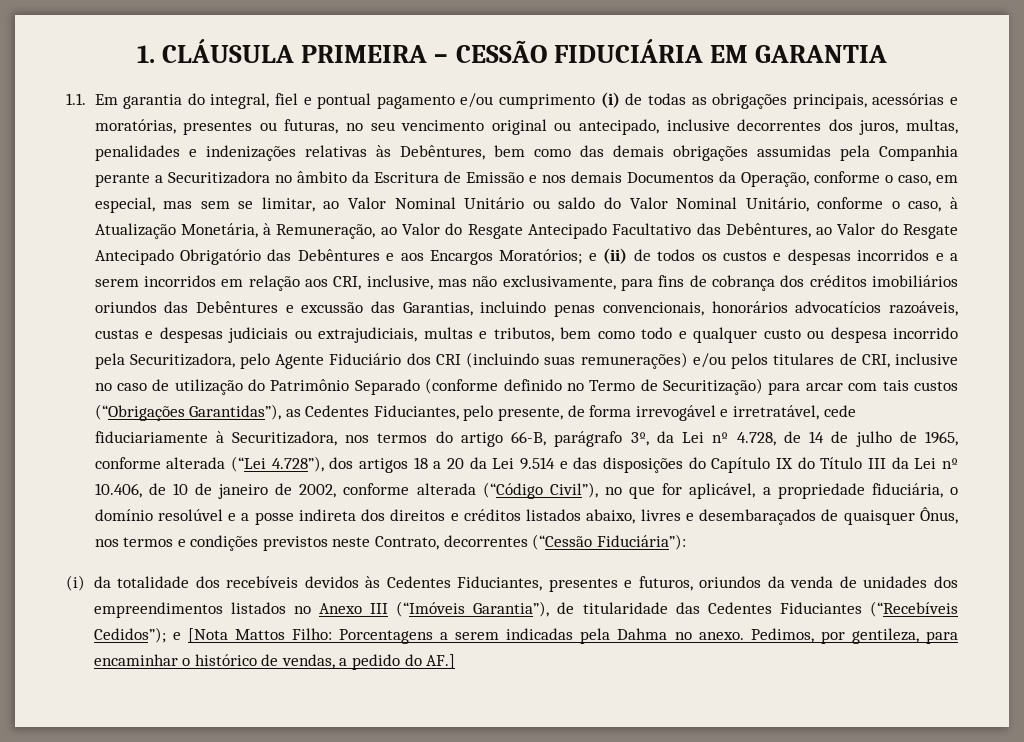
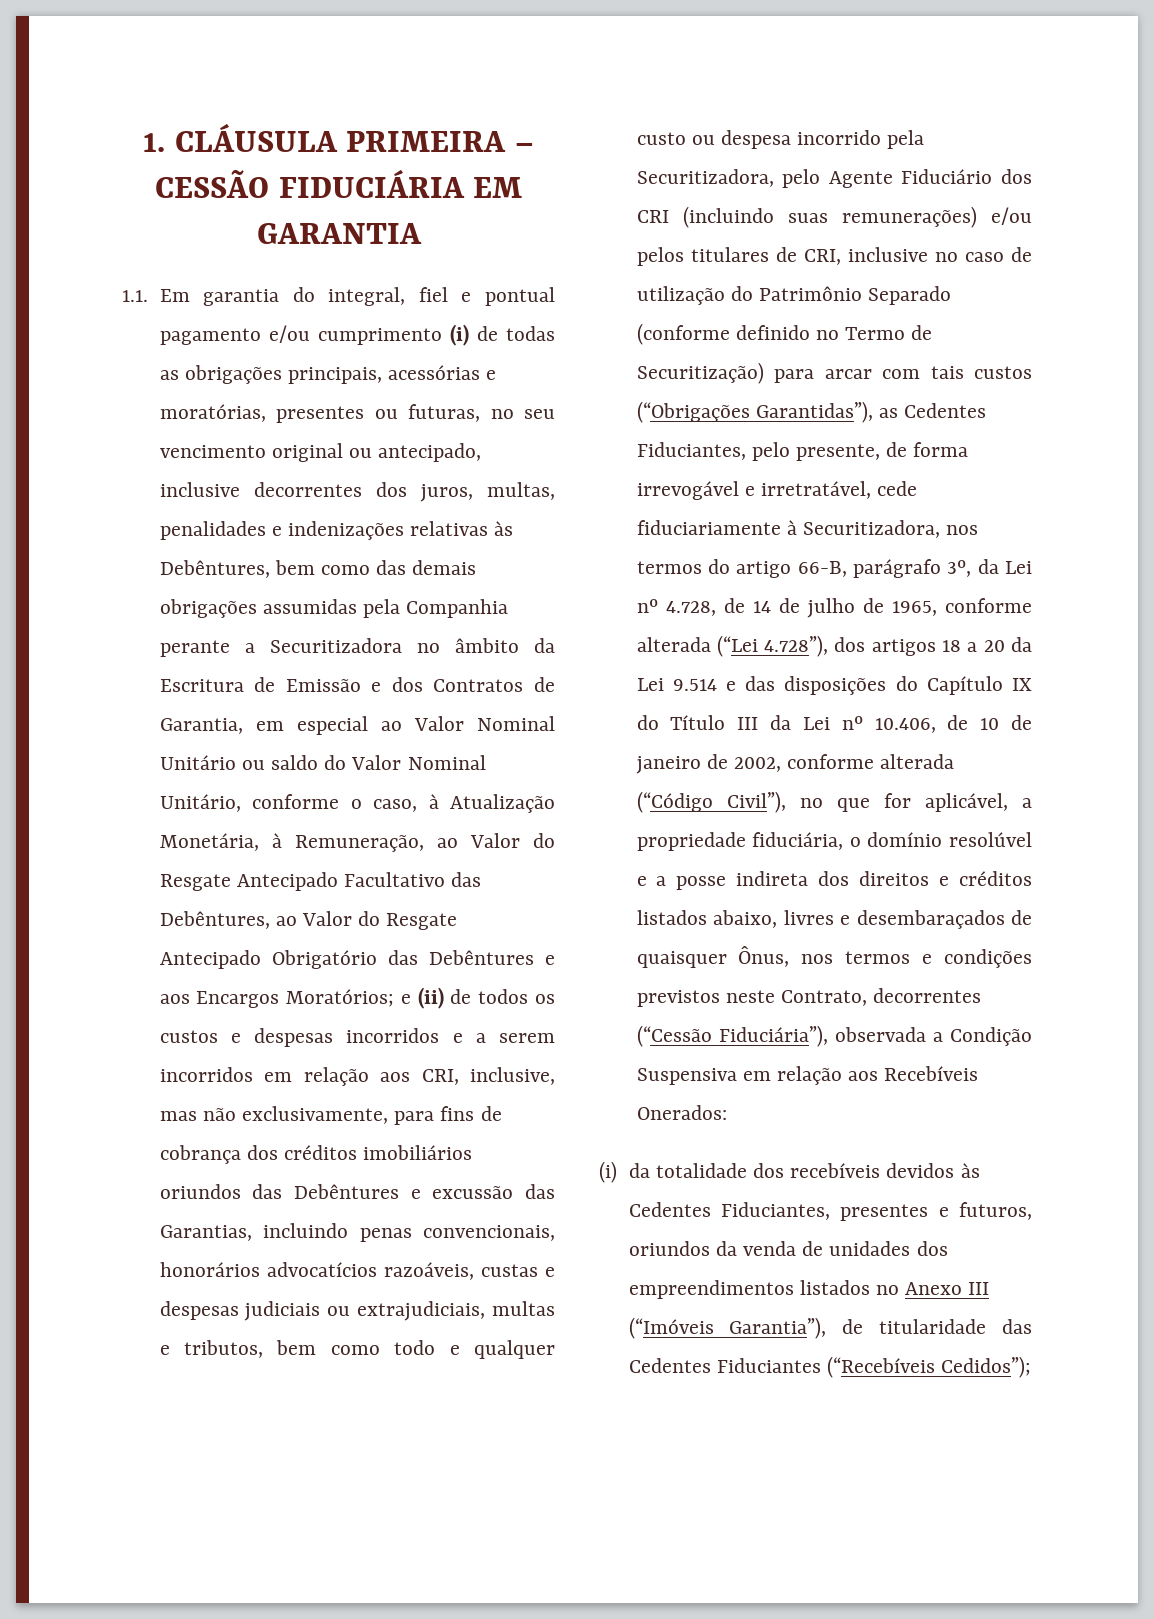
[541,171,959,187] [94,197,315,213] nos demais Documentos da Operação, conforme o caso, em especial, mas sem se limitar, -> [391,677,555,692] [159,716,368,735] dos Contratos de Garantia, em especial
[596,534,686,550] Fiduciária”): -> [718,1025,1032,1047] [636,1066,979,1085] [636,1105,727,1120] Fiduciária”), observada a Condição Suspensiva em relação aos Recebíveis Onerados:
[172,628,958,644] [93,654,456,670] e [Nota Mattos Filho: Porcentagens a serem indicadas pela Dahma no anexo. Pedimos, por gentileza, para encaminhar o histórico de vendas, a pedido do AF.] -> (1032, 1367) none

